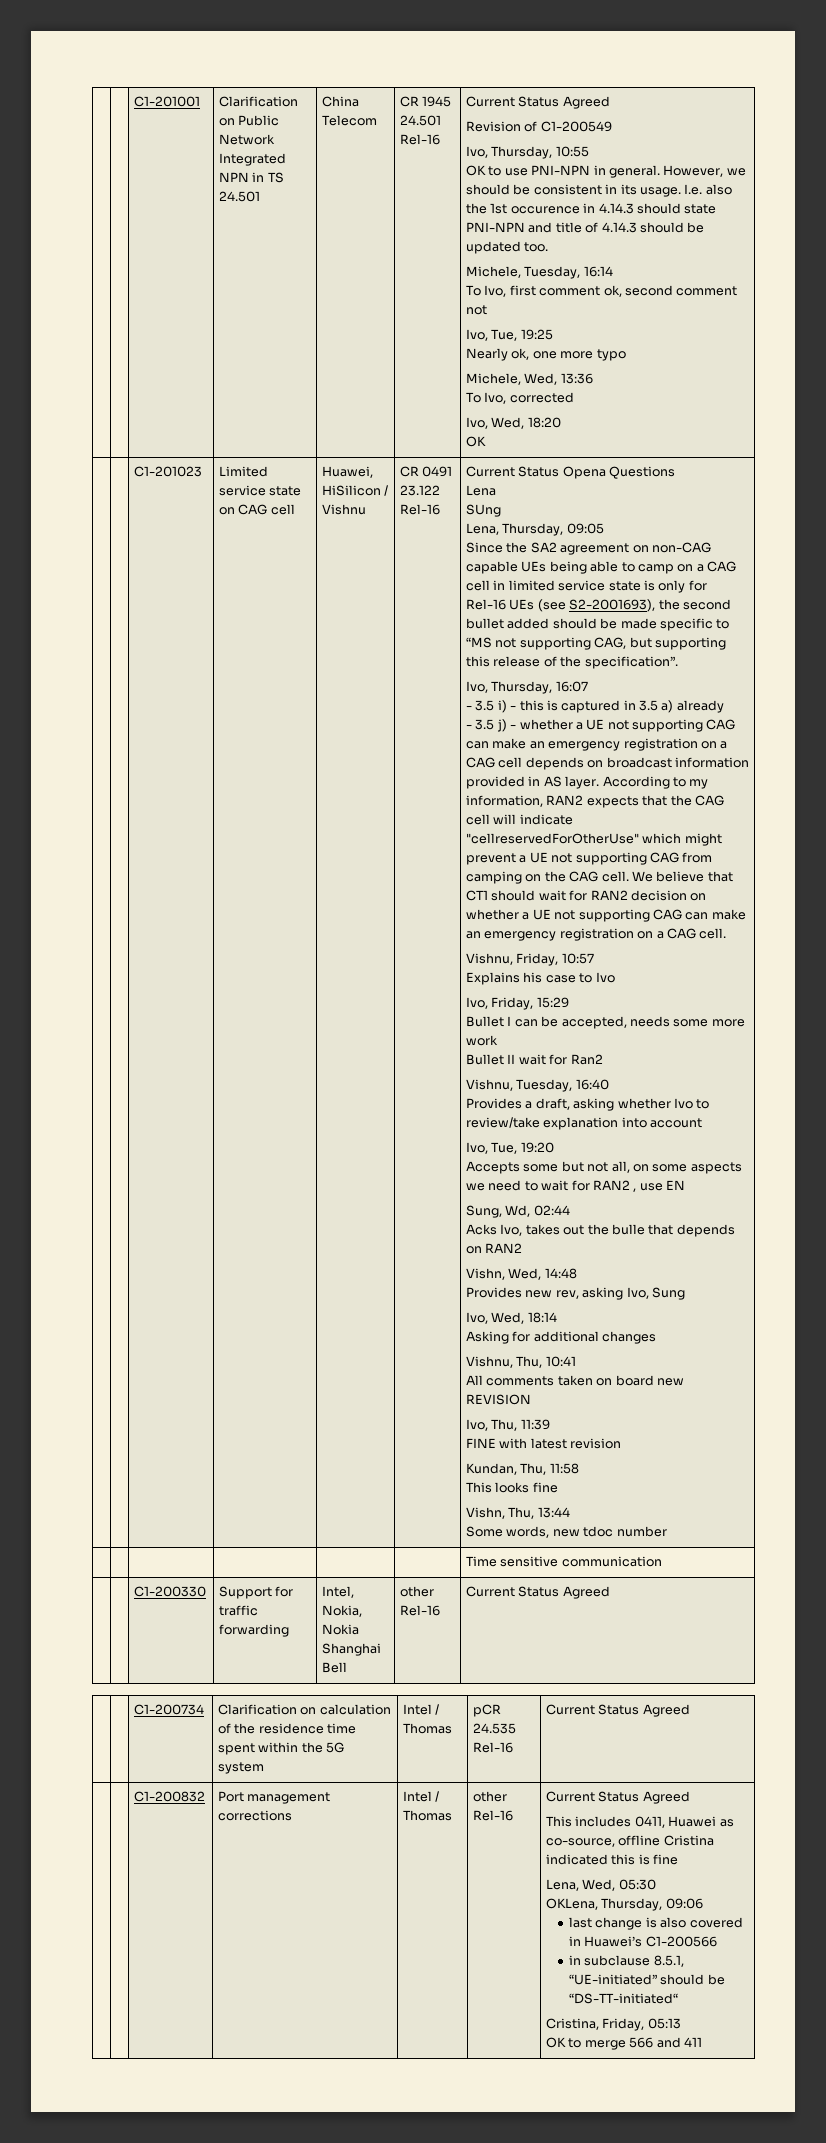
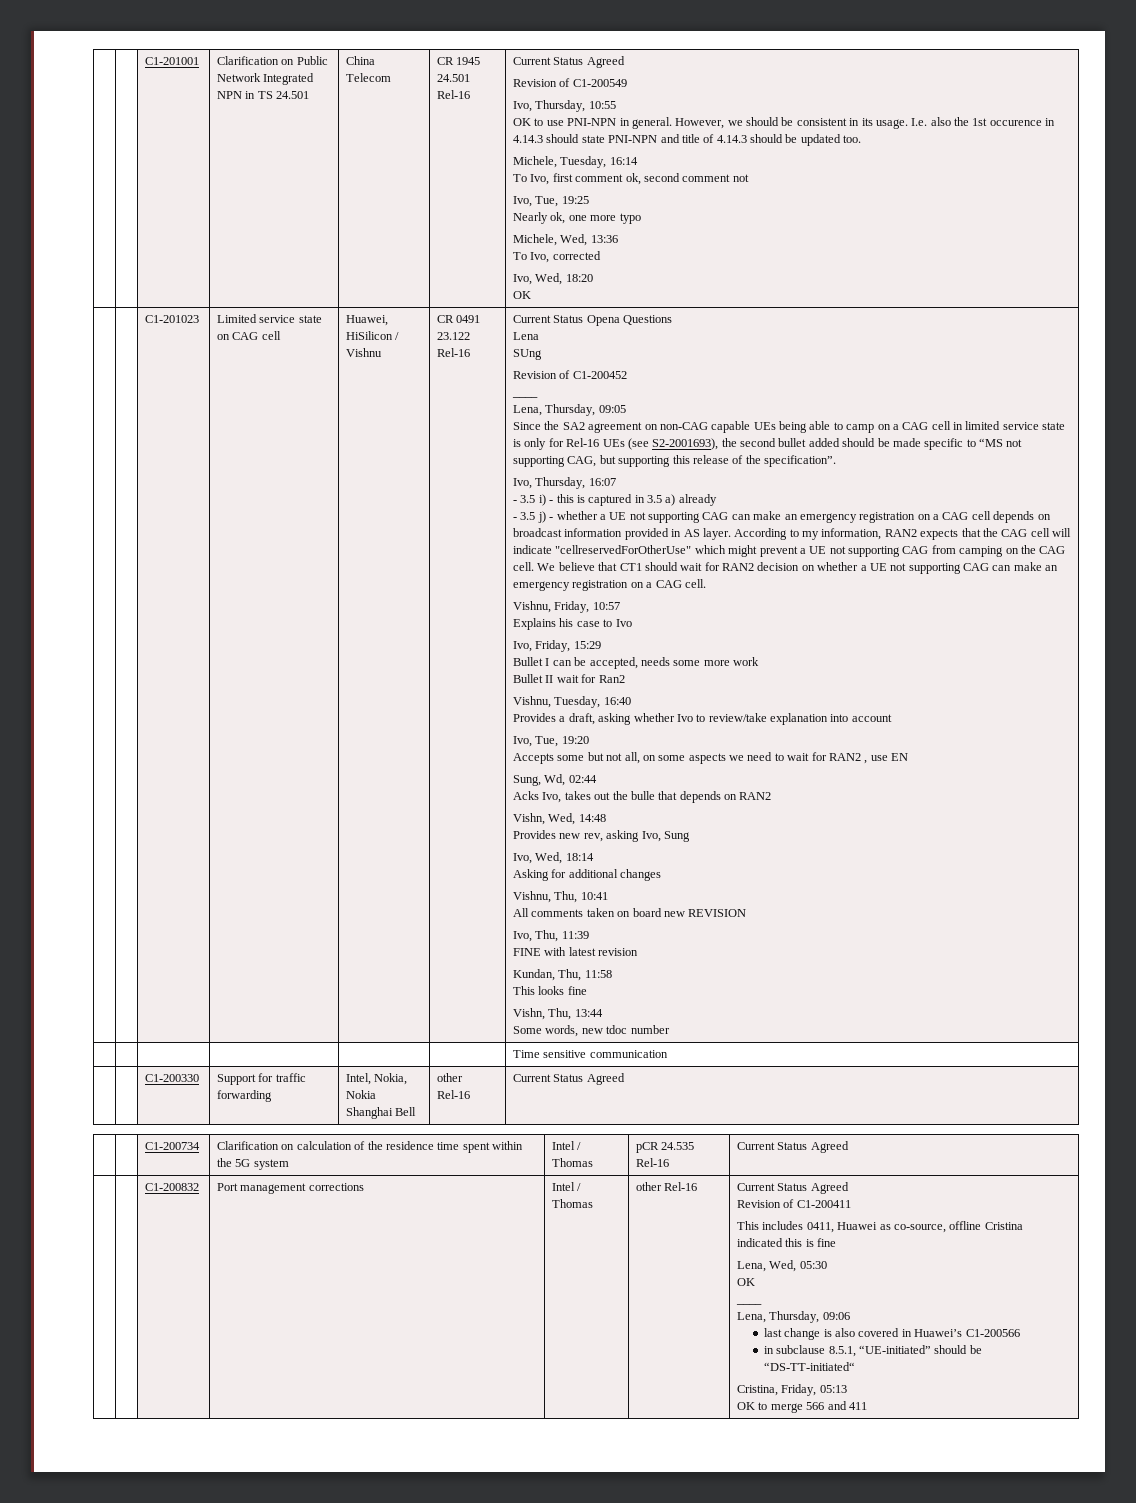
(502, 510) none -> [513,370,627,379] [512,396,539,398] // Revision of C1-200452 // ____
(690, 1797) none -> [737,1199,851,1208] // Revision of C1-200411
[546,1898,599,1910] OKLena, -> [737,1278,756,1286] [736,1303,763,1305] [737,1312,767,1323] OK // ____ // Lena,

